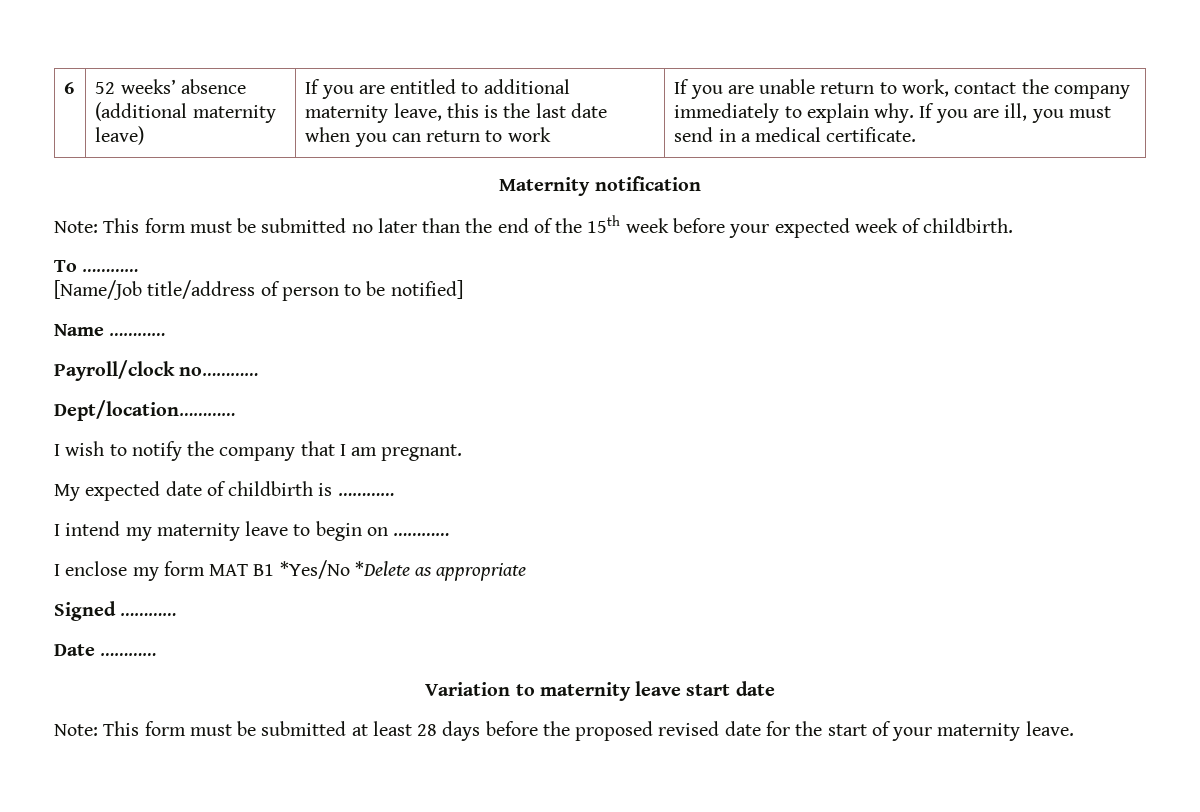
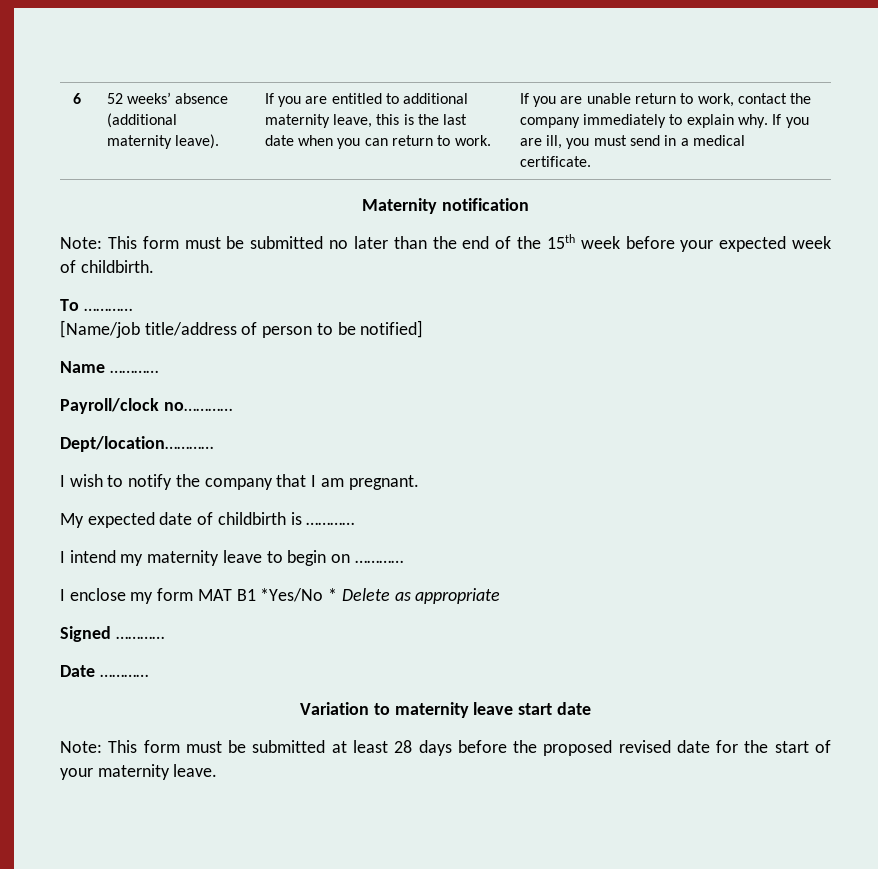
[95,126,145,145] leave) -> [175,134,220,149] leave).
[507,127,551,142] work -> [454,135,491,146] work.
[54,280,142,300] [Name/Job -> [60,320,140,338] [Name/job
[354,561,410,576] *Delete -> [328,588,390,601] * Delete

